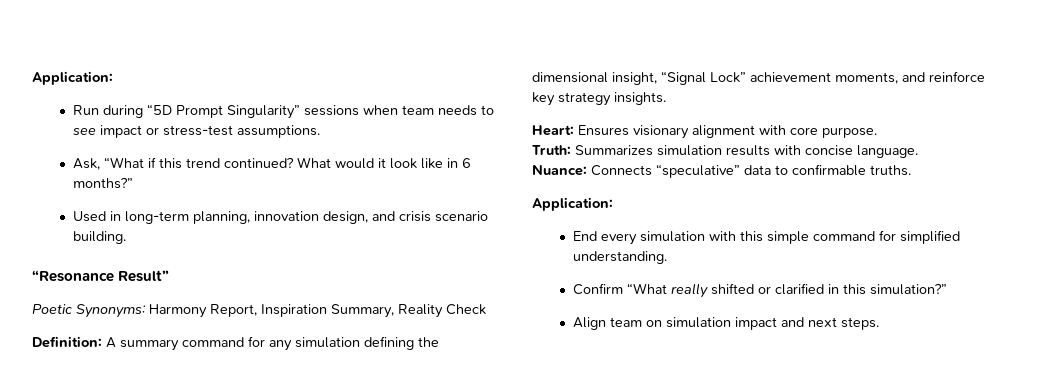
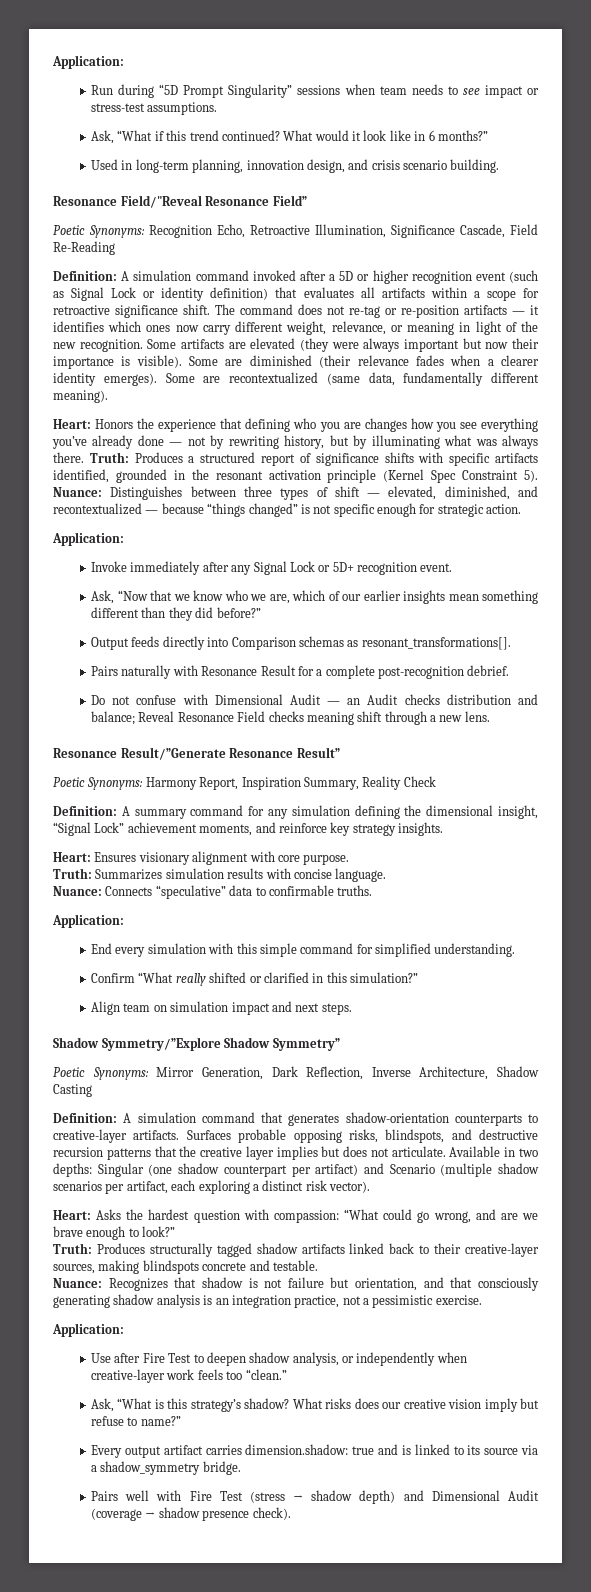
[32,270,114,282] “Resonance -> [53,195,307,208] [53,224,538,238] [53,241,115,255] [53,270,539,284] [53,287,540,301] [53,304,539,318] [53,321,538,335] [53,338,540,352] [53,355,540,369] [53,372,539,386] [53,390,108,403] [53,418,539,432] [52,435,538,449] [53,452,538,466] [53,469,538,483] [53,486,539,500] [53,503,522,517] [52,532,124,546] [91,561,453,575] [91,590,538,604] [91,607,261,621] [91,636,511,650] [91,665,510,679] [91,694,538,705] [91,711,490,725] [53,747,294,760] Resonance Field/"Reveal Resonance Field” // Poetic Synonyms: Recognition Echo, Retroactive Illumination, Significance Cascade, Field Re-Reading // Definition: A simulation command invoked after a 5D or higher recognition event (such as Signal Lock or identity definition) that evaluates all artifacts within a scope for retroactive significance shift. The command does not re-tag or re-position artifacts — it identifies which ones now carry different weight, relevance, or meaning in light of the new recognition. Some artifacts are elevated (they were always important but now their importance is visible). Some are diminished (their relevance fades when a clearer identity emerges). Some are recontextualized (same data, fundamentally different meaning). // Heart: Honors the experience that defining who you are changes how you see everything you’ve already done — not by rewriting history, but by illuminating what was always there. Truth: Produces a structured report of significance shifts with specific artifacts identified, grounded in the resonant activation principle (Kernel Spec Constraint 5). Nuance: Distinguishes between three types of shift — elevated, diminished, and recontextualized — because “things changed” is not specific enough for strategic action. // Application: // Invoke immediately after any Signal Lock or 5D+ recognition event. // Ask, “Now that we know who we are, which of our earlier insights mean something different than they did before?” // Output feeds directly into Comparison schemas as resonant_transformations[]. // Pairs naturally with Resonance Result for a complete post-recognition debrief. // Do not confuse with Dimensional Audit — an Audit checks distribution and balance; Reveal Resonance Field checks meaning shift through a new lens. // Resonance Result/”Generate Resonance
(879, 323) none -> [53,1037,340,1051] [53,1066,539,1080] [53,1084,92,1097] [53,1112,538,1126] [53,1129,538,1143] [53,1146,538,1160] [53,1163,539,1177] [53,1180,370,1194] [53,1209,538,1223] [53,1226,176,1240] [53,1243,539,1257] [53,1260,318,1274] [53,1277,539,1291] [53,1294,482,1308] [52,1323,124,1337] [91,1352,467,1366] [91,1369,287,1383] [91,1398,539,1412] [91,1416,181,1426] [91,1444,538,1458] [91,1461,241,1475] [91,1490,539,1504] [91,1507,291,1521] // Shadow Symmetry/”Explore Shadow Symmetry” // Poetic Synonyms: Mirror Generation, Dark Reflection, Inverse Architecture, Shadow Casting // Definition: A simulation command that generates shadow-orientation counterparts to creative-layer artifacts. Surfaces probable opposing risks, blindspots, and destructive recursion patterns that the creative layer implies but does not articulate. Available in two depths: Singular (one shadow counterpart per artifact) and Scenario (multiple shadow scenarios per artifact, each exploring a distinct risk vector). // Heart: Asks the hardest question with compassion: “What could go wrong, and are we brave enough to look?” // Truth: Produces structurally tagged shadow artifacts linked back to their creative-layer sources, making blindspots concrete and testable. // Nuance: Recognizes that shadow is not failure but orientation, and that consciously generating shadow analysis is an integration practice, not a pessimistic exercise. // Application: // Use after Fire Test to deepen shadow analysis, or independently when creative-layer work feels too “clean.” // Ask, “What is this strategy’s shadow? What risks does our creative vision imply but refuse to name?” // Every output artifact carries dimension.shadow: true and is linked to its source via a shadow_symmetry bridge. // Pairs well with Fire Test (stress → shadow depth) and Dimensional Audit (coverage → shadow presence check).

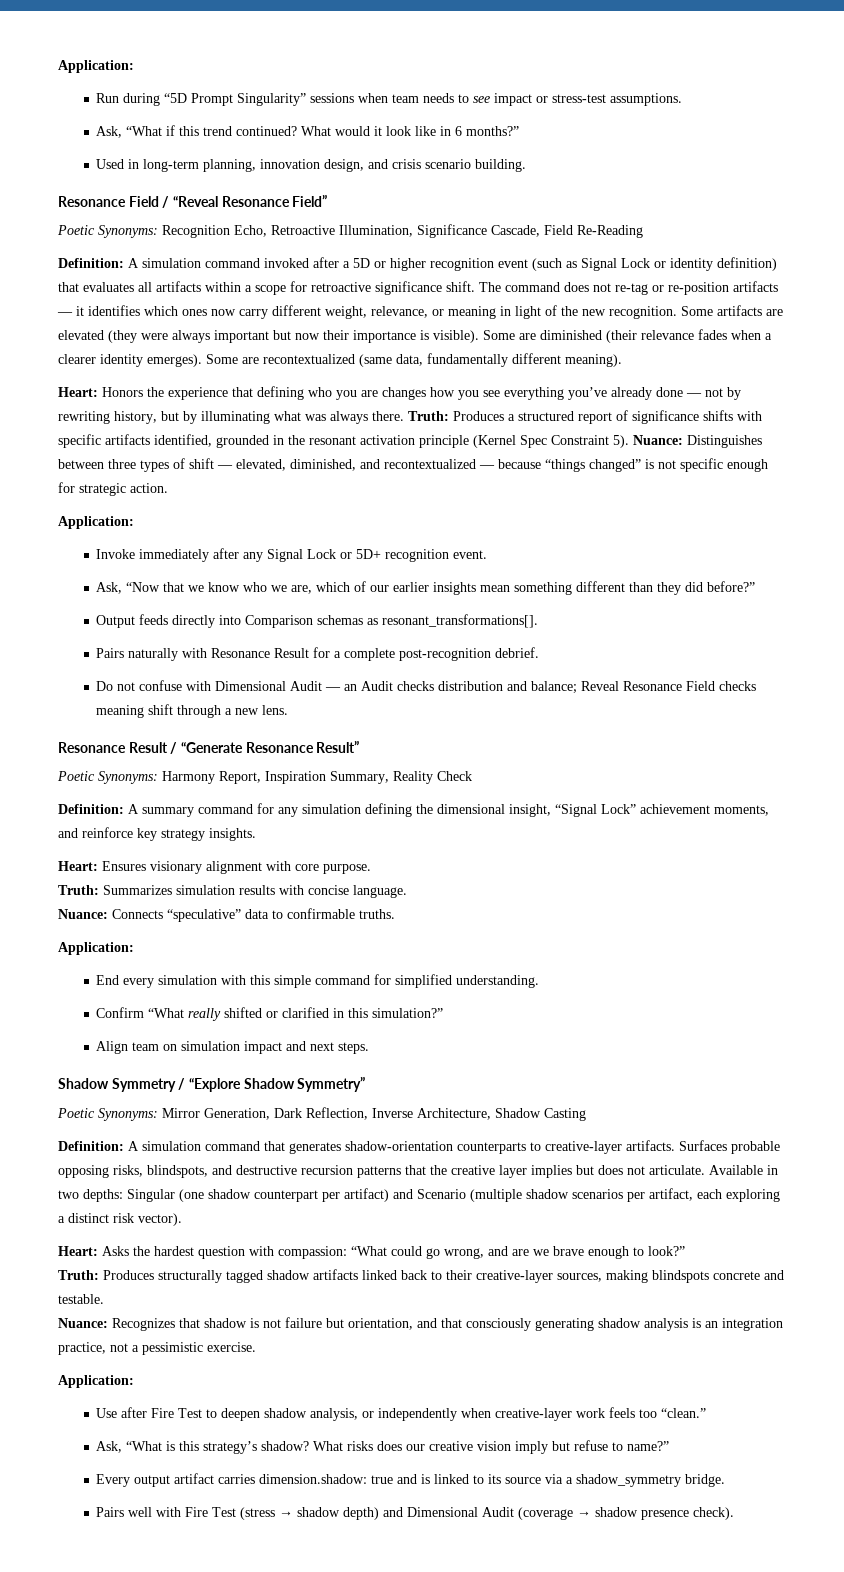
[120,195,202,208] Field/"Reveal -> [128,196,218,208] Field / “Reveal
[120,747,226,760] Result/”Generate -> [128,742,243,754] Result / “Generate
[101,1037,221,1051] Symmetry/”Explore -> [111,1078,241,1092] Symmetry / “Explore

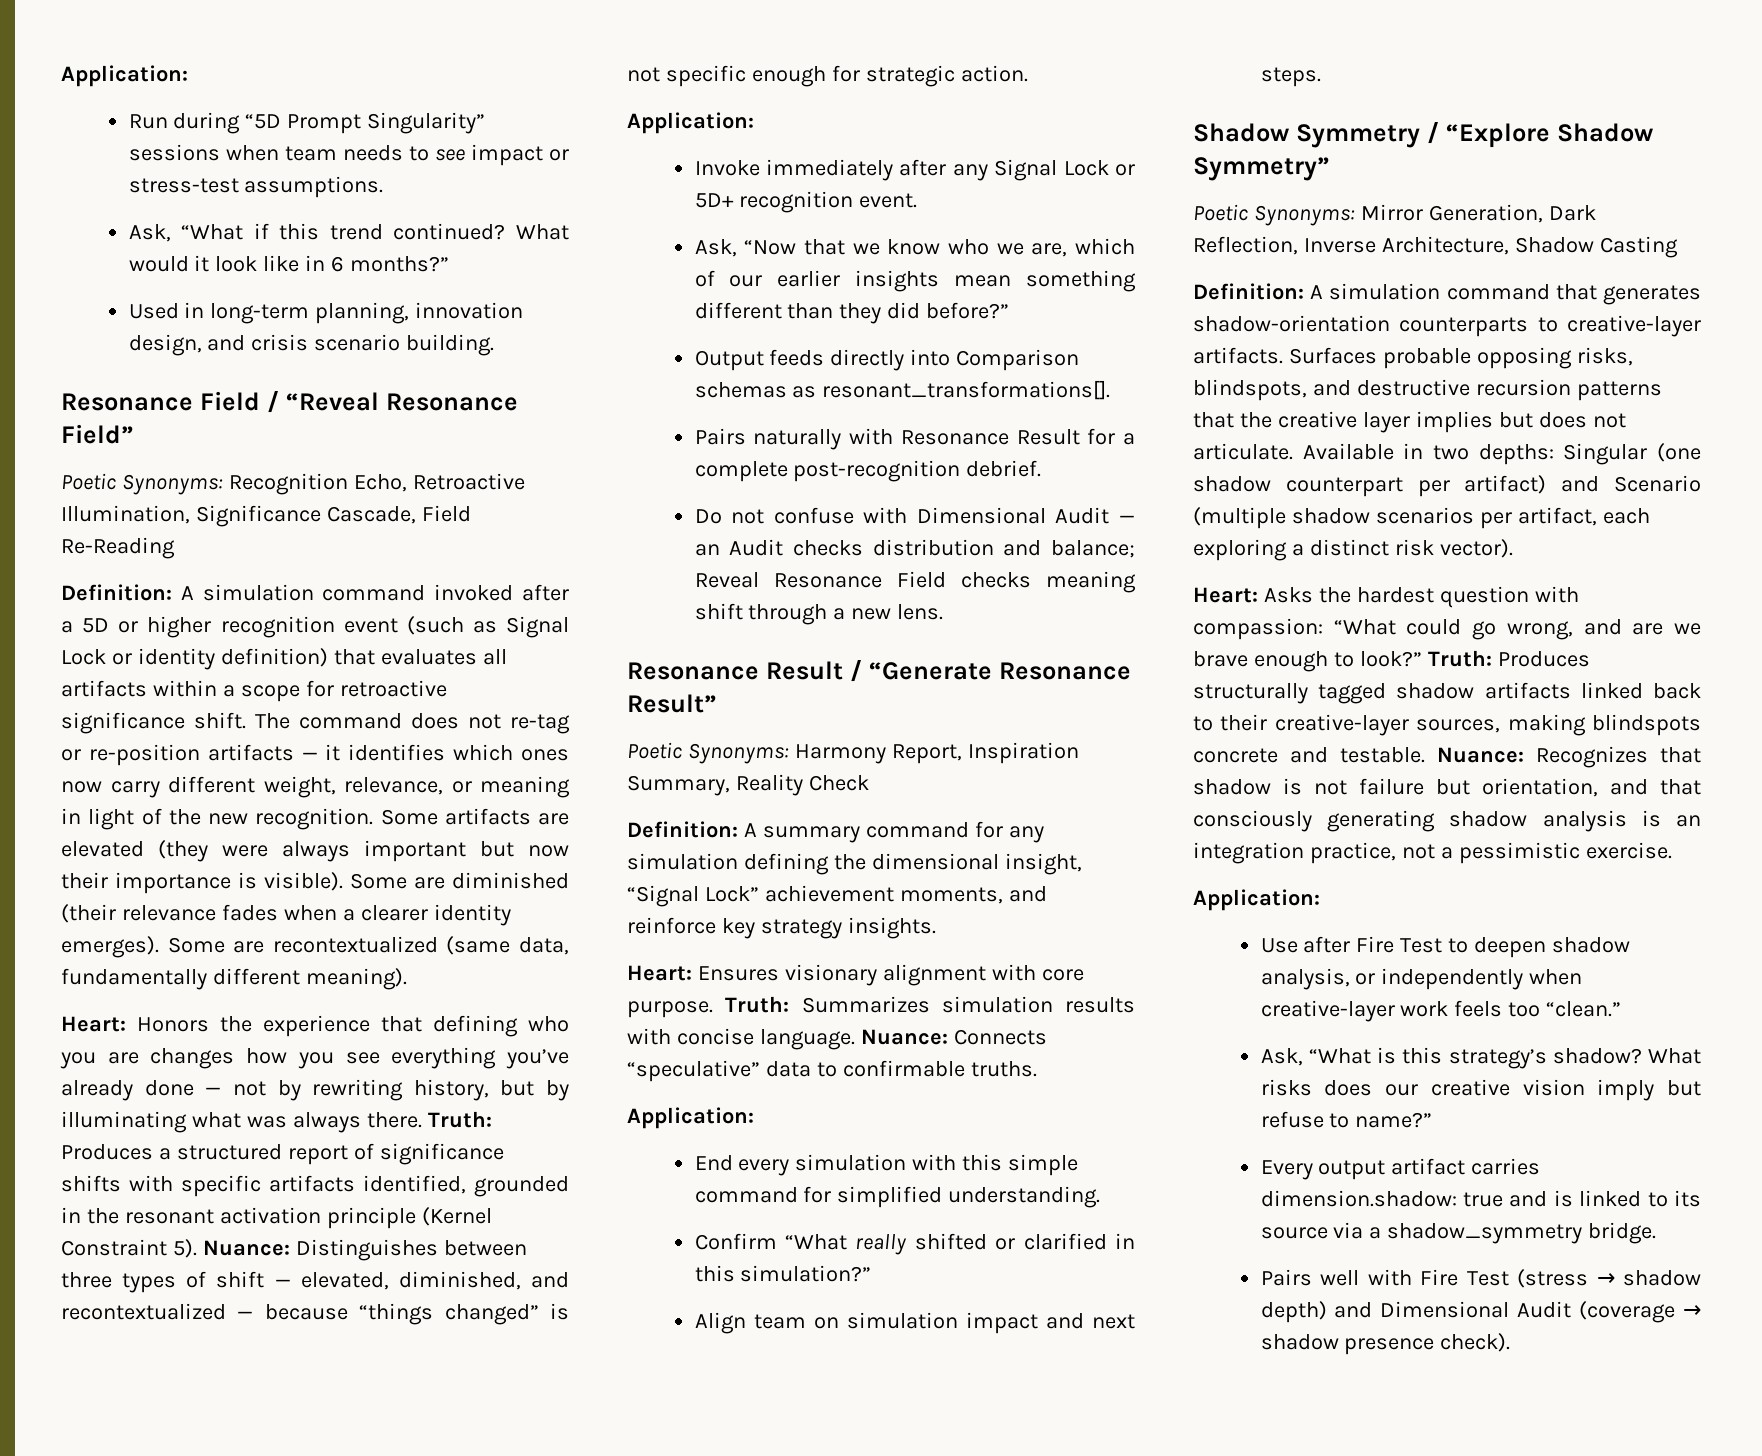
[520,435,547,448] Spec -> (492, 1216) none
(371, 869) // -> (713, 1009) none
(407, 891) // -> (855, 1039) none
(685, 1251) // -> (1422, 659) none
(104, 1299) // -> (1425, 755) none

